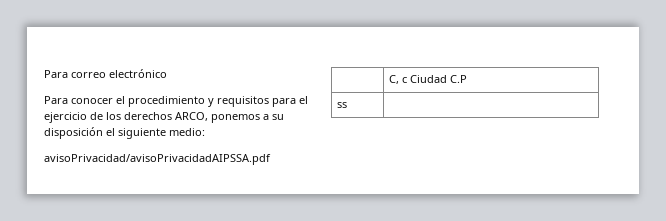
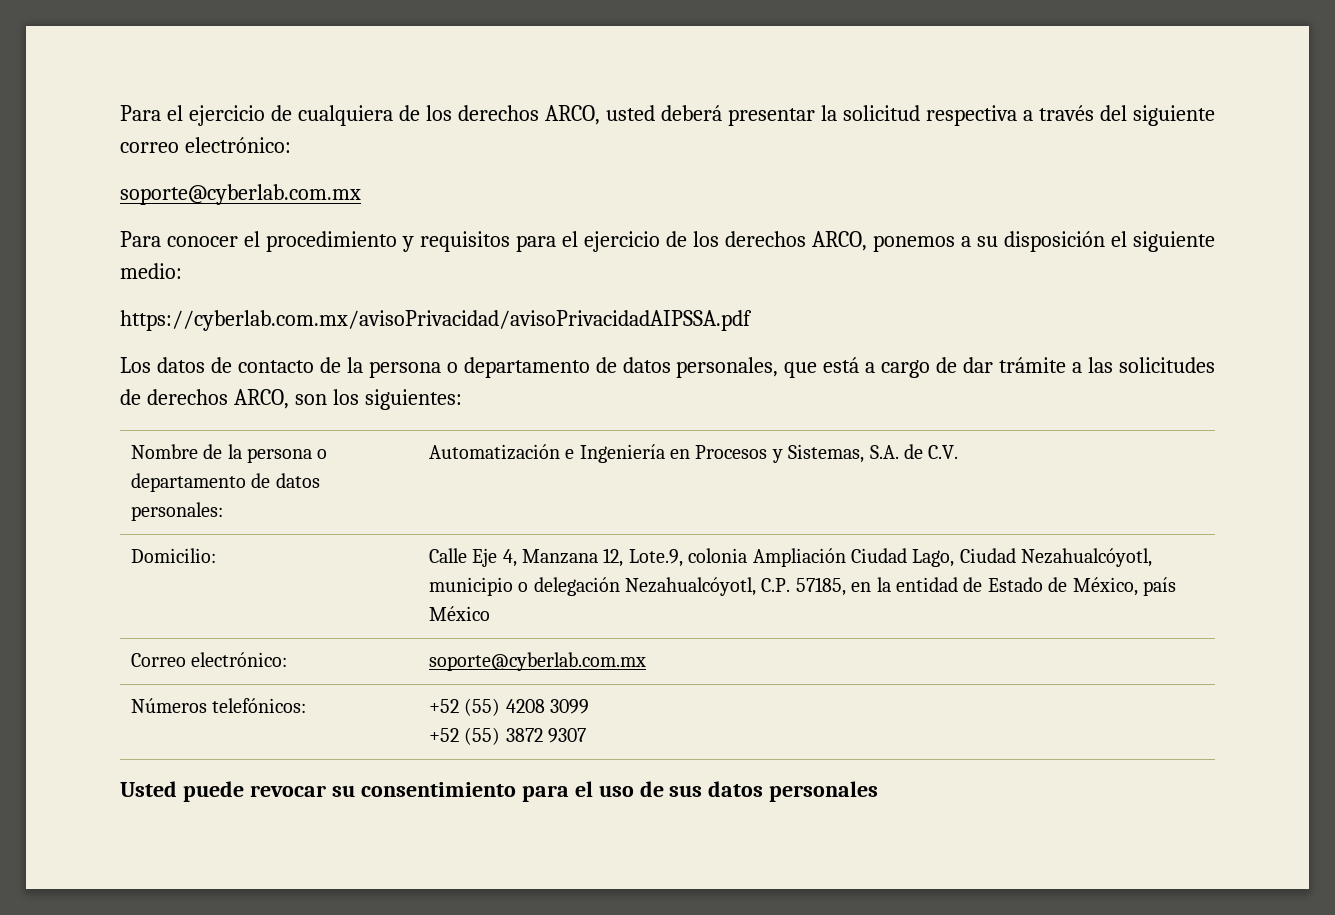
[44,69,167,78] Para correo electrónico -> [120,105,1215,126] [120,137,291,153] [120,184,361,205] Para el ejercicio de cualquiera de los derechos ARCO, usted deberá presentar la solicitud respectiva a través del siguiente correo electrónico: // soporte@cyberlab.com.mx
[44,154,271,165] [388,75,467,84] [336,102,347,108] avisoPrivacidad/avisoPrivacidadAIPSSA.pdf // | C, c Ciudad C.P // ss | -> [120,310,752,331] [120,357,1216,378] [120,389,462,410] [130,444,328,463] [130,473,320,492] [130,502,223,521] [428,444,959,463] [130,548,216,563] [428,548,1153,567] [428,577,1176,596] [428,606,490,621] [130,652,288,667] [428,652,646,671] [130,698,307,713] [428,698,589,716] [428,727,586,745] [120,781,879,802] https://cyberlab.com.mx/avisoPrivacidad/avisoPrivacidadAIPSSA.pdf // Los datos de contacto de la persona o departamento de datos personales, que está a cargo de dar trámite a las solicitudes de derechos ARCO, son los siguientes: // Nombre de la persona o departamento de datos personales: | Automatización e Ingeniería en Procesos y Sistemas, S.A. de C.V. // Domicilio: | Calle Eje 4, Manzana 12, Lote.9, colonia Ampliación Ciudad Lago, Ciudad Nezahualcóyotl, municipio o delegación Nezahualcóyotl, C.P. 57185, en la entidad de Estado de México, país México // Correo electrónico: | soporte@cyberlab.com.mx // Números telefónicos: | +52 (55) 4208 3099 // +52 (55) 3872 9307 // Usted puede revocar su consentimiento para el uso de sus datos personales

